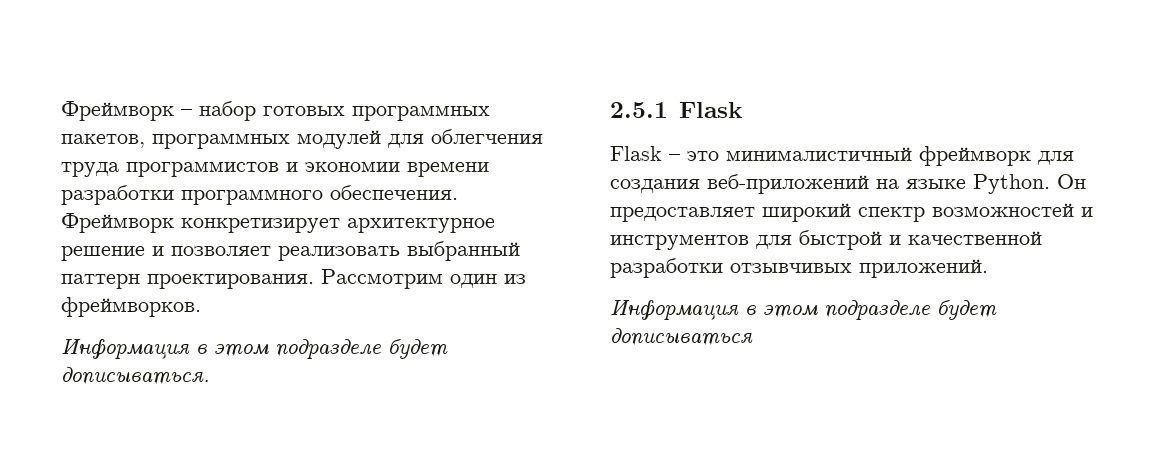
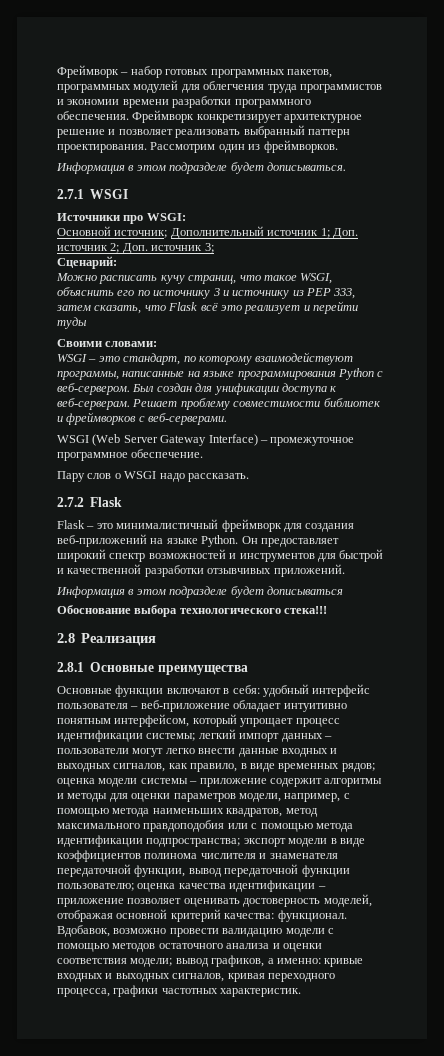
[610,102,668,118] 2.5.1 -> [57,189,129,199] [57,213,186,224] [57,226,358,239] [57,243,214,254] [57,256,117,269] [56,273,333,284] [57,287,356,299] [56,301,358,314] [57,317,87,329] [57,339,158,347] [57,352,354,365] [57,368,384,380] [57,383,337,395] [57,398,380,410] [57,412,228,425] [57,434,355,446] [57,449,204,461] [57,471,249,482] [57,497,84,507] 2.7.1 WSGI // Источники про WSGI: // Основной источник; Дополнительный источник 1; Доп. источник 2; Доп. источник 3; // Сценарий: // Можно расписать кучу страниц, что такое WSGI, объяснить его по источнику 3 и источнику из PEP 333, затем сказать, что Flask всё это реализует и перейти туды // Своими словами: // WSGI – это стандарт, по которому взаимодействуют программы, написанные на языке программирования Python c веб-сервером. Был создан для унификации доступа к веб-серверам. Решает проблему совместимости библиотек и фреймворков с веб-серверами. // WSGI (Web Server Gateway Interface) – промежуточное программное обеспечение. // Пару слов о WSGI надо рассказать. // 2.7.2
(753, 337) none -> [57,605,328,617] [57,633,157,646] [57,662,248,675] [57,684,371,697] [57,700,347,712] [57,714,340,727] [57,729,332,742] [57,748,338,757] [57,763,375,772] [57,778,383,787] [57,793,350,802] [57,808,318,817] [57,820,353,832] [57,835,365,847] [57,850,338,862] [57,864,350,877] [57,880,326,892] [57,894,372,907] [57,909,347,922] [57,925,334,937] [57,943,322,952] [57,955,364,967] [57,973,335,982] [57,985,302,997] // Обоснование выбора технологического стека!!! // 2.8 Реализация // 2.8.1 Основные преимущества // Основные функции включают в себя: удобный интерфейс пользователя – веб-приложение обладает интуитивно понятным интерфейсом, который упрощает процесс идентификации системы; легкий импорт данных – пользователи могут легко внести данные входных и выходных сигналов, как правило, в виде временных рядов; оценка модели системы – приложение содержит алгоритмы и методы для оценки параметров модели, например, с помощью метода наименьших квадратов, метод максимального правдоподобия или с помощью метода идентификации подпространства; экспорт модели в виде коэффициентов полинома числителя и знаменателя передаточной функции, вывод передаточной функции пользователю; оценка качества идентификации – приложение позволяет оценивать достоверность моделей, отображая основной критерий качества: функционал. Вдобавок, возможно провести валидацию модели с помощью методов остаточного анализа и оценки соответствия модели; вывод графиков, а именно: кривые входных и выходных сигналов, кривая переходного процесса, графики частотных характеристик.

